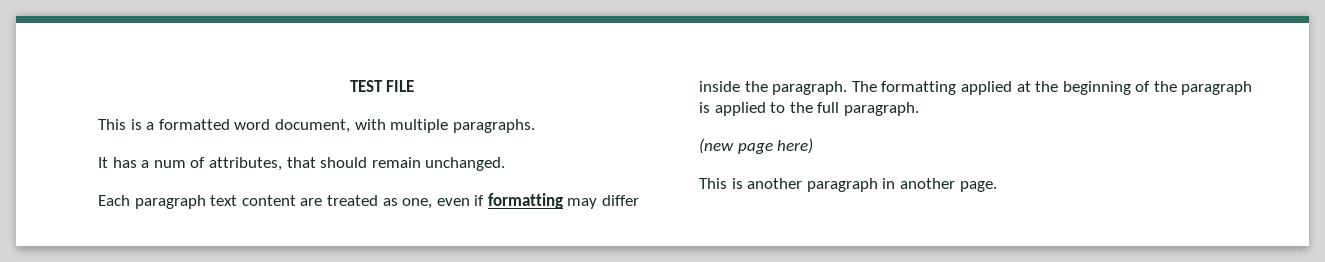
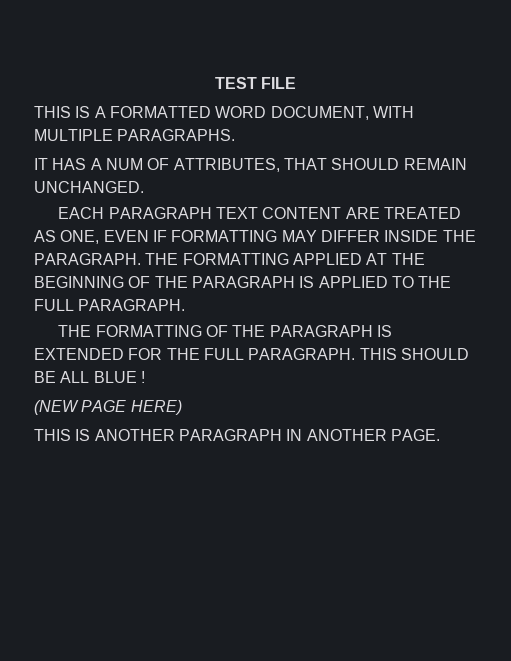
[98,119,535,133] [98,157,506,171] [98,193,640,209] [699,81,1253,95] [699,102,919,116] [699,138,814,154] [699,178,997,192] This is a formatted word document, with multiple paragraphs. // It has a num of attributes, that should remain unchanged. // Each paragraph text content are treated as one, even if formatting may differ inside the paragraph. The formatting applied at the beginning of the paragraph is applied to the full paragraph. // (new page here) // This is another paragraph in another page. -> [34,106,414,120] [34,129,236,141] [34,158,467,172] [34,181,144,193] [58,207,461,219] [34,230,476,244] [34,253,425,265] [34,276,452,288] [34,299,186,311] [58,325,392,337] [34,348,469,360] [34,371,145,383] [34,400,182,415] [34,429,440,441] THIS IS A FORMATTED WORD DOCUMENT, WITH MULTIPLE PARAGRAPHS. // IT HAS A NUM OF ATTRIBUTES, THAT SHOULD REMAIN UNCHANGED. // EACH PARAGRAPH TEXT CONTENT ARE TREATED AS ONE, EVEN IF FORMATTING MAY DIFFER INSIDE THE PARAGRAPH. THE FORMATTING APPLIED AT THE BEGINNING OF THE PARAGRAPH IS APPLIED TO THE FULL PARAGRAPH. // THE FORMATTING OF THE PARAGRAPH IS EXTENDED FOR THE FULL PARAGRAPH. THIS SHOULD BE ALL BLUE ! // (NEW PAGE HERE) // THIS IS ANOTHER PARAGRAPH IN ANOTHER PAGE.

